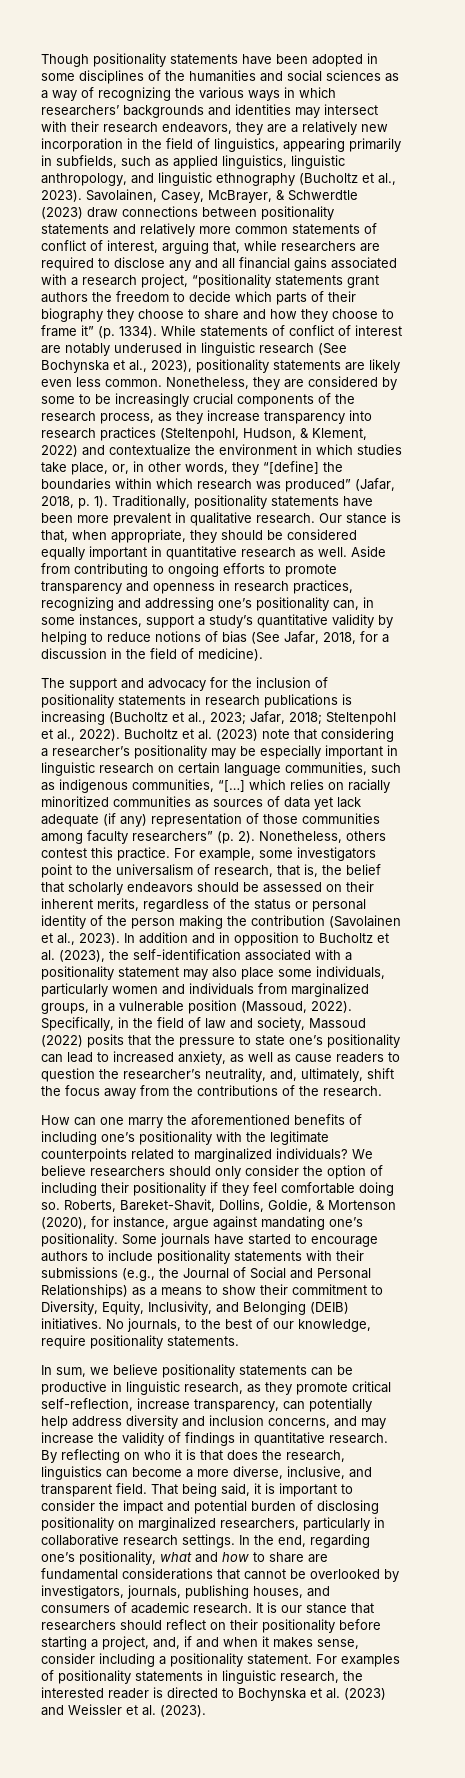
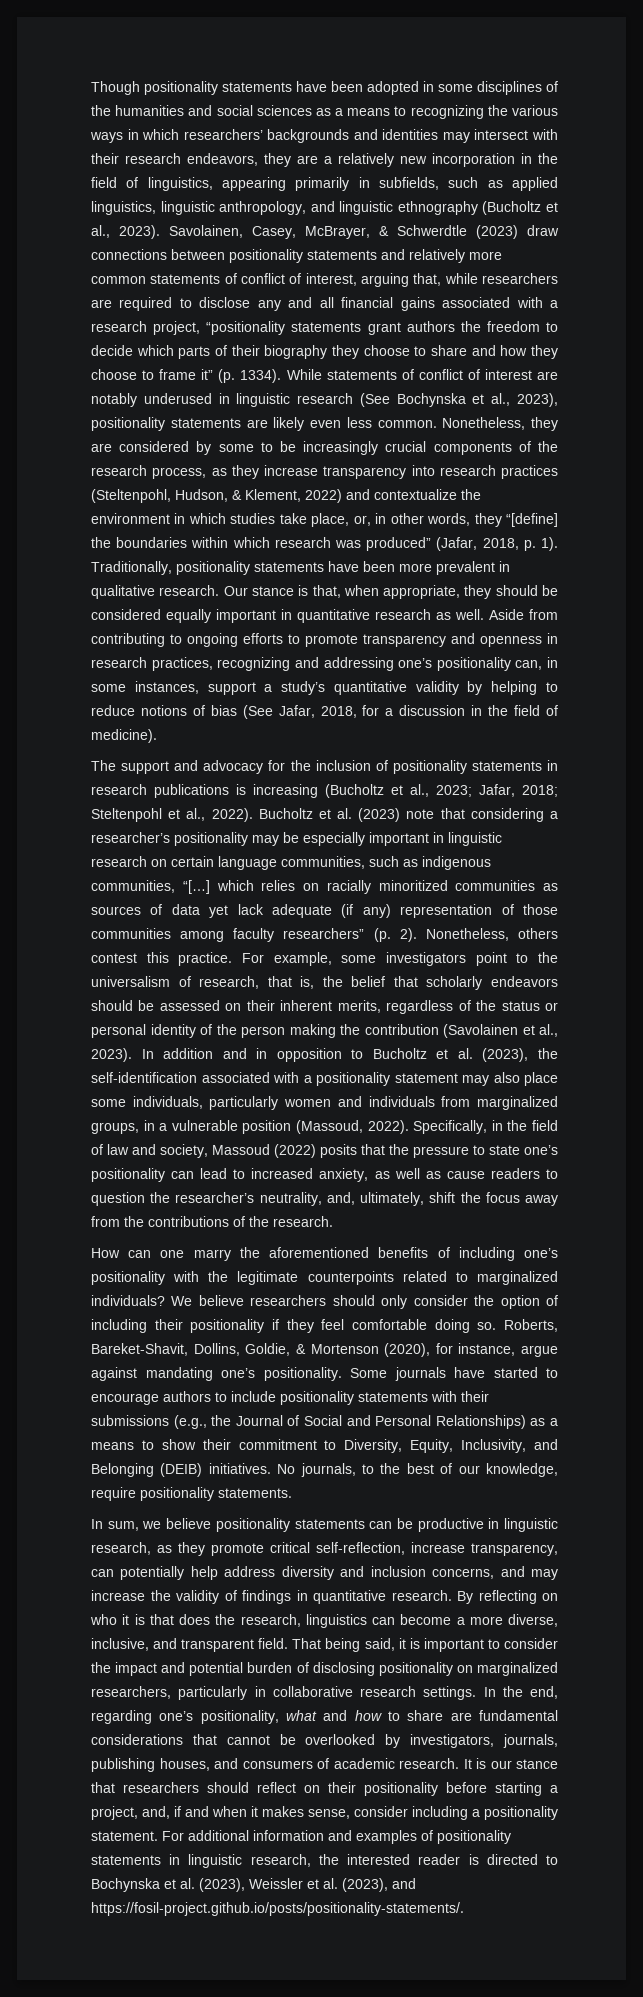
[52,87,94,101] way of -> [347,106,407,116] means to
(337, 1659) none -> [188,1830,352,1841] additional information and
[344,1688,386,1700] [41,1705,64,1716] (2023) and -> [199,1878,245,1892] (2023),
[160,1705,206,1717] (2023). -> [342,1878,416,1892] [91,1902,464,1916] (2023), and https://fosil-project.github.io/posts/positionality-statements/.

